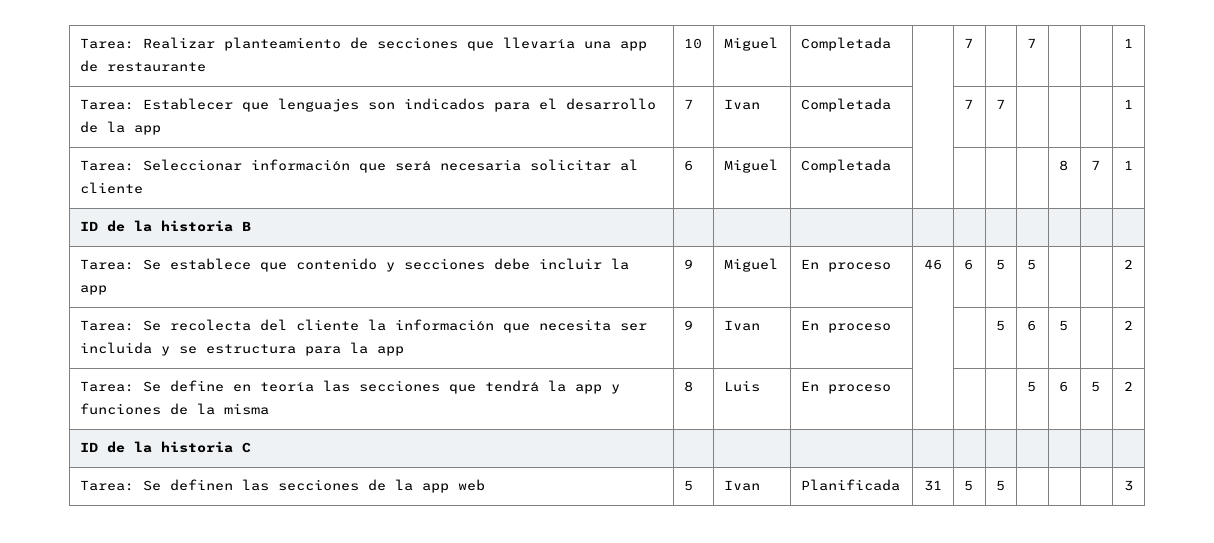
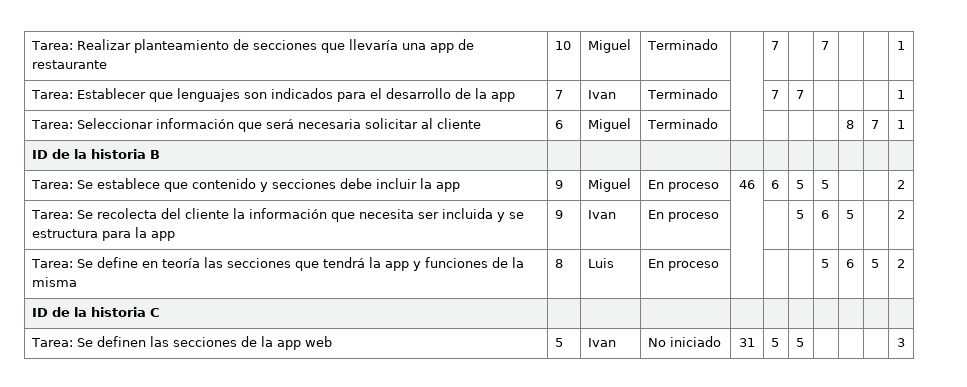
[800,37,891,51] Completada -> [647,39,719,50] Terminado
[800,98,891,112] Completada -> [647,88,719,99] Terminado
[800,159,891,173] Completada -> [647,118,719,129] Terminado
[800,479,900,491] Planificada -> [648,336,722,347] No iniciado

